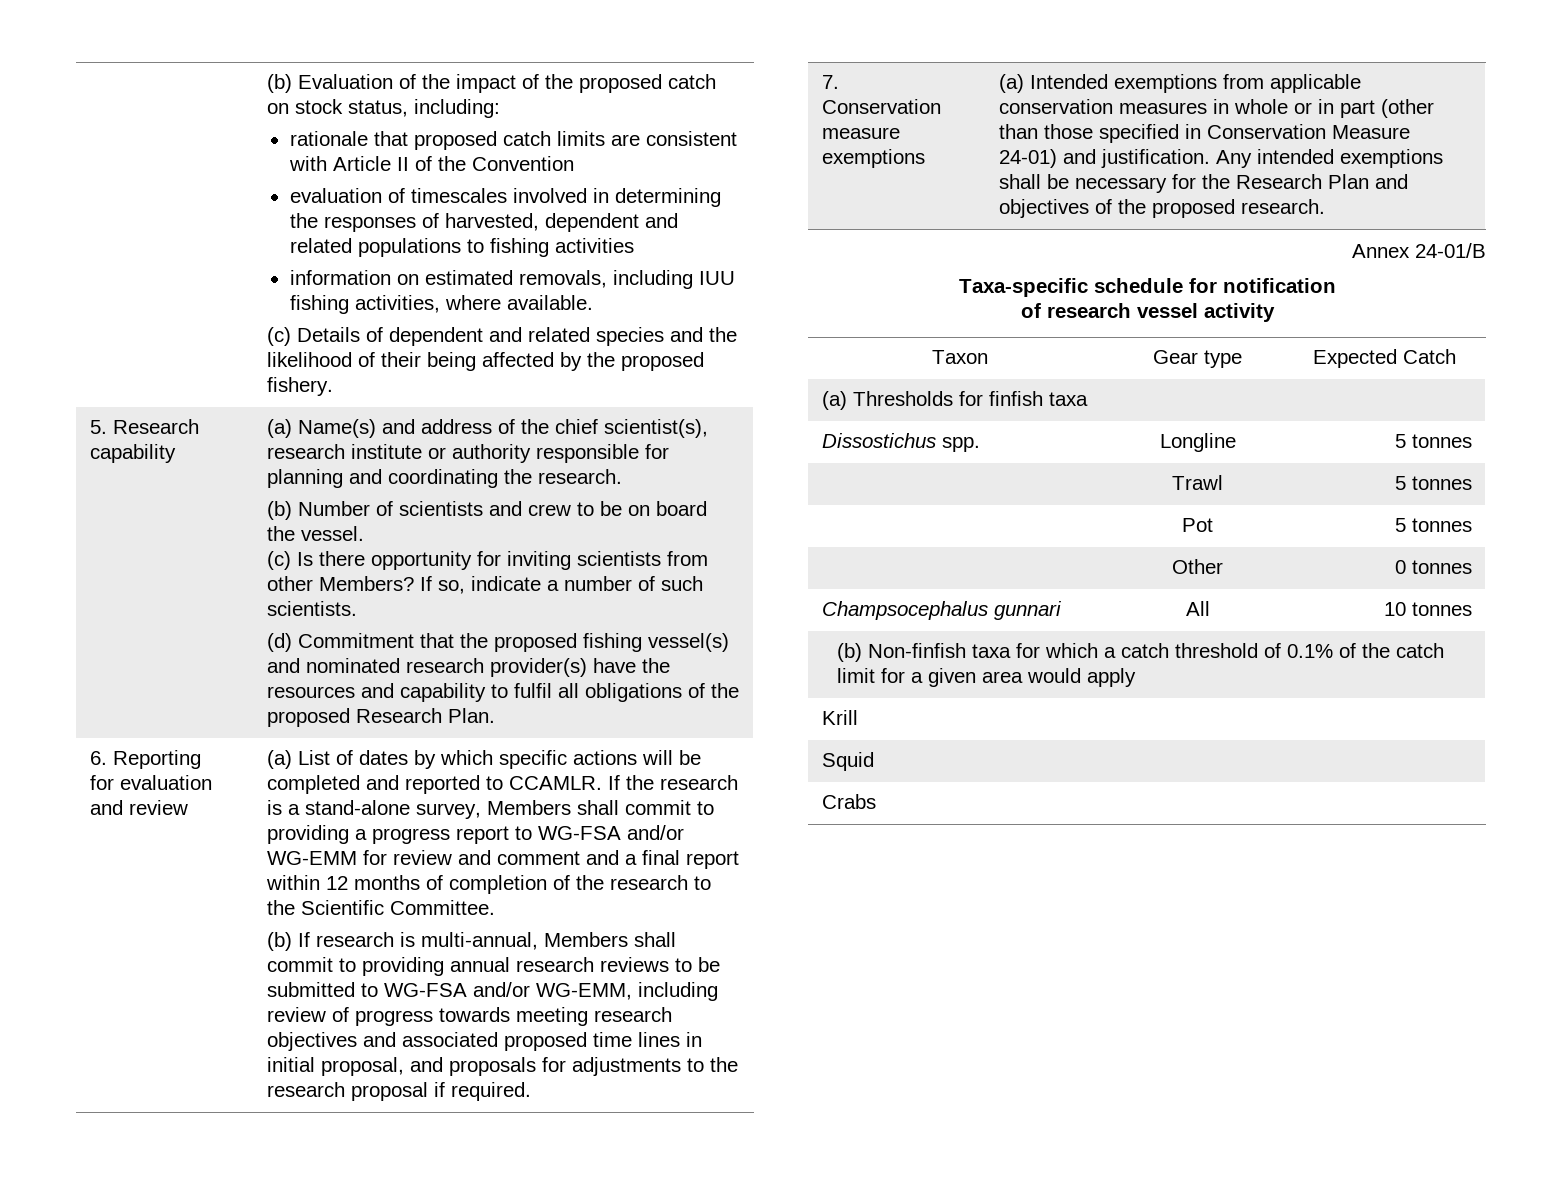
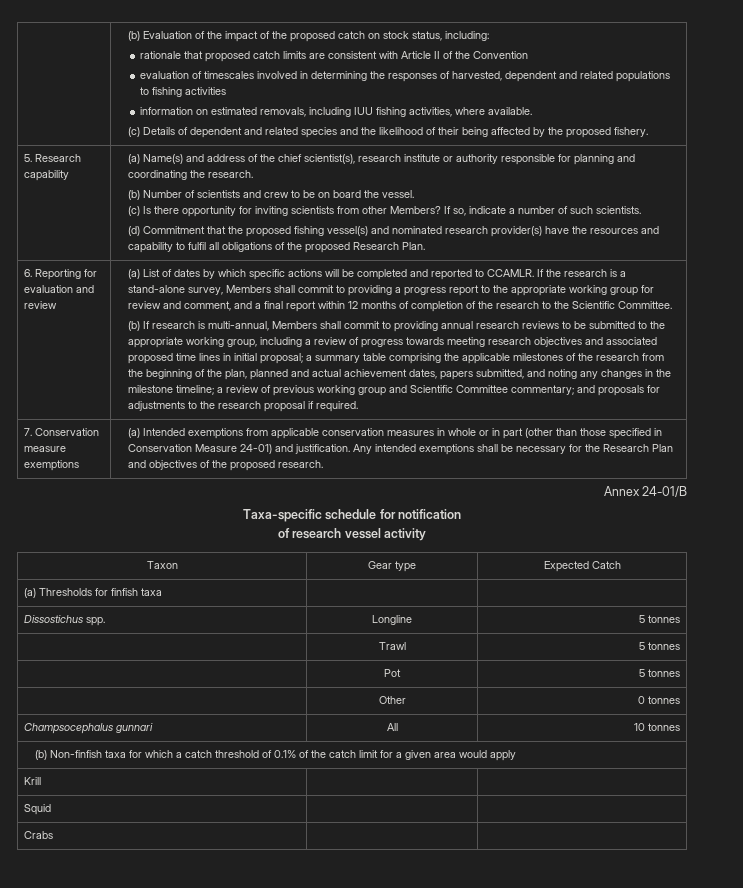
[538,825,685,840] [267,851,358,865] WG-FSA and/or WG-EMM -> [492,285,638,296] the appropriate working group
[497,851,581,865] comment -> [183,301,231,311] comment,
[384,982,719,1001] WG-FSA and/or WG-EMM, including -> [649,321,665,329] [127,337,311,348] the appropriate working group, including a
[321,1057,405,1076] proposal, -> [259,353,664,364] [127,369,671,380] [127,385,574,396] proposal; a summary table comprising the applicable milestones of the research from the beginning of the plan, planned and actual achievement dates, papers submitted, and noting any changes in the milestone timeline; a review of previous working group and Scientific Committee commentary;

